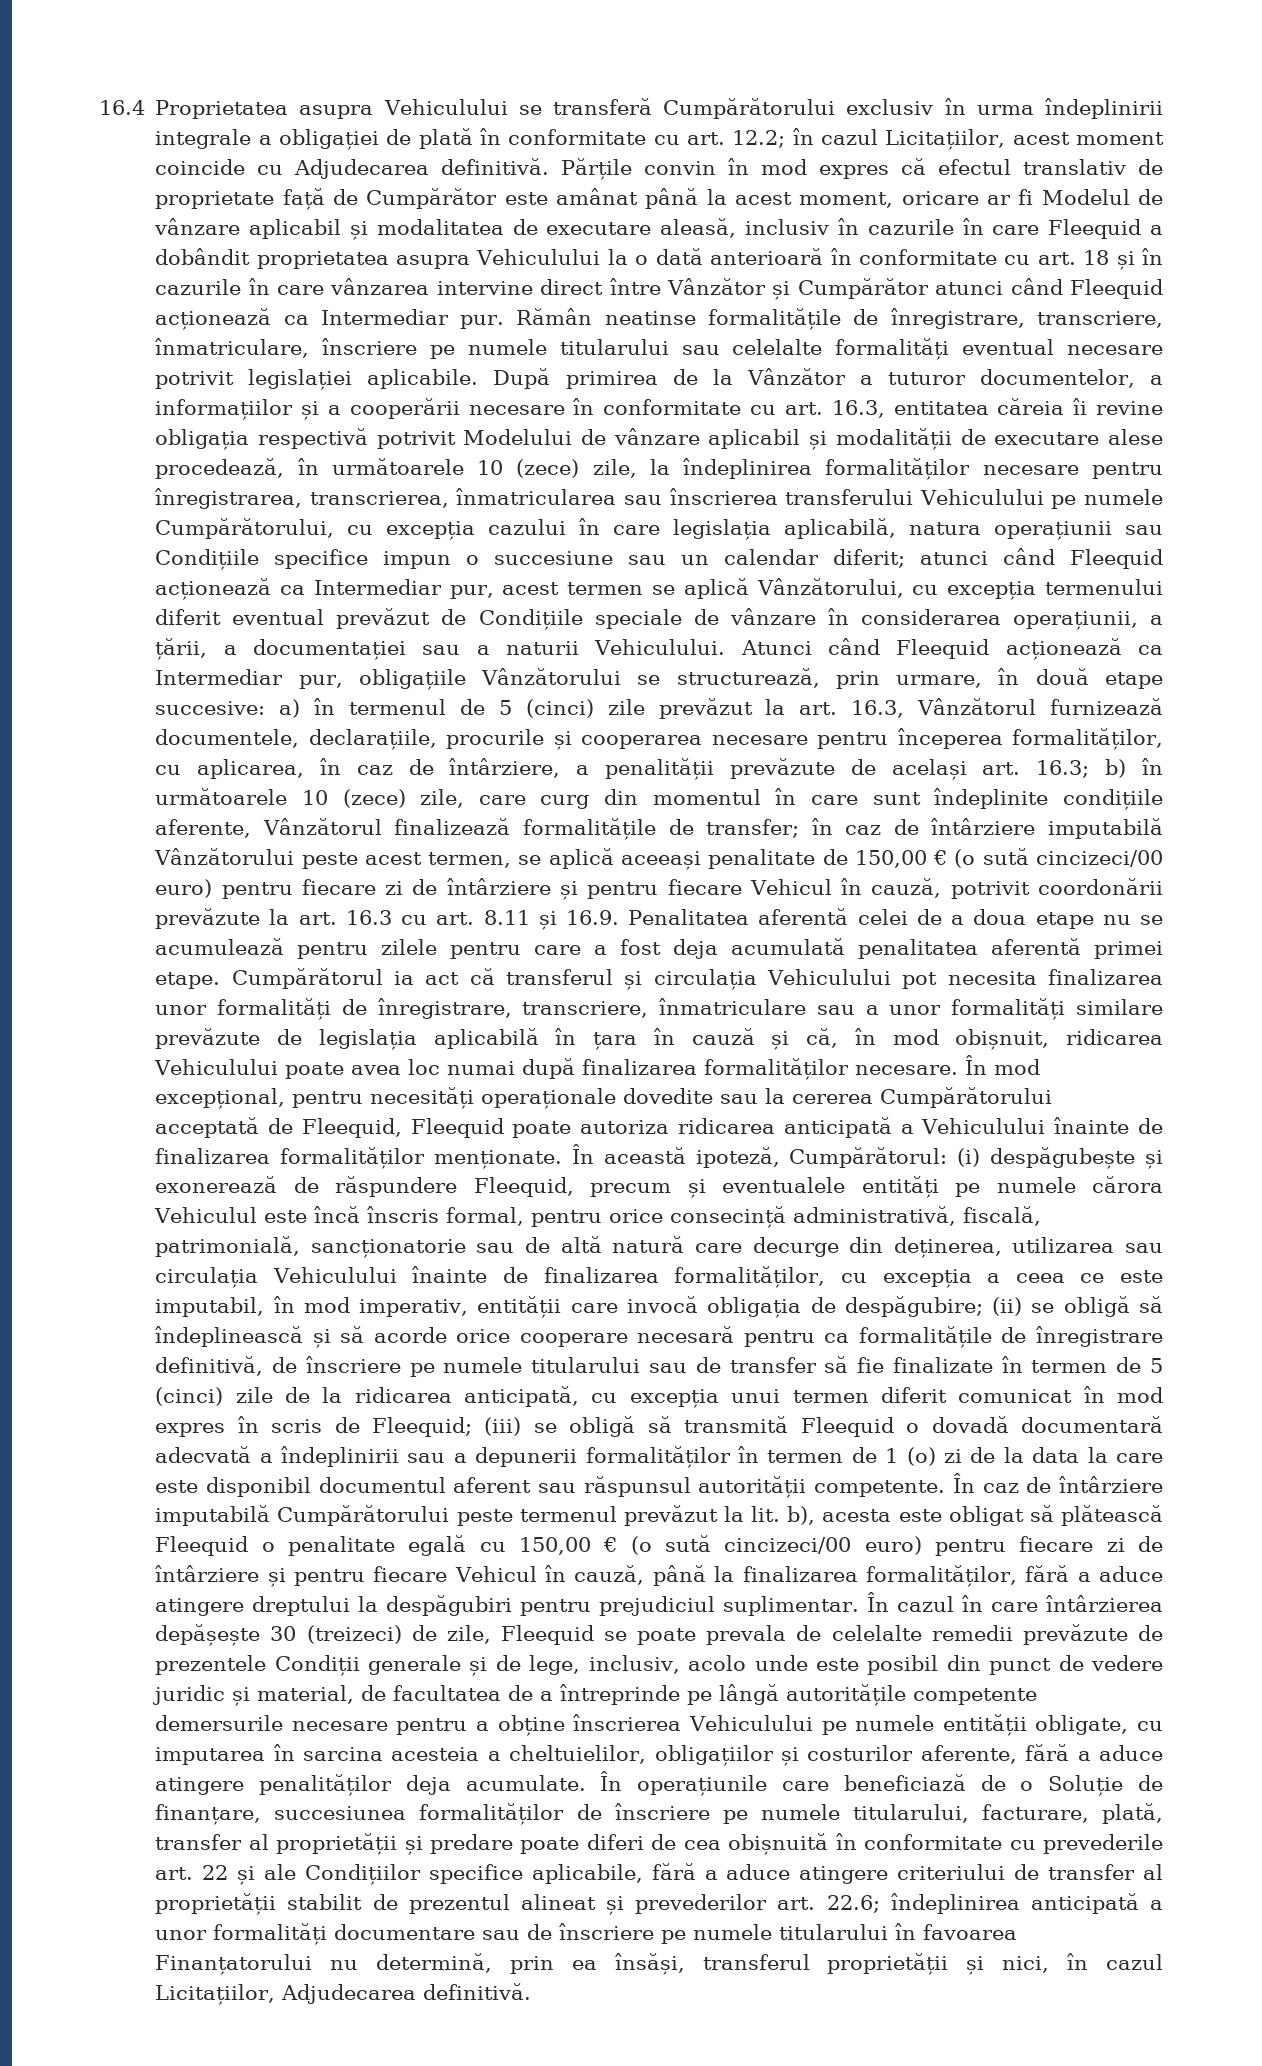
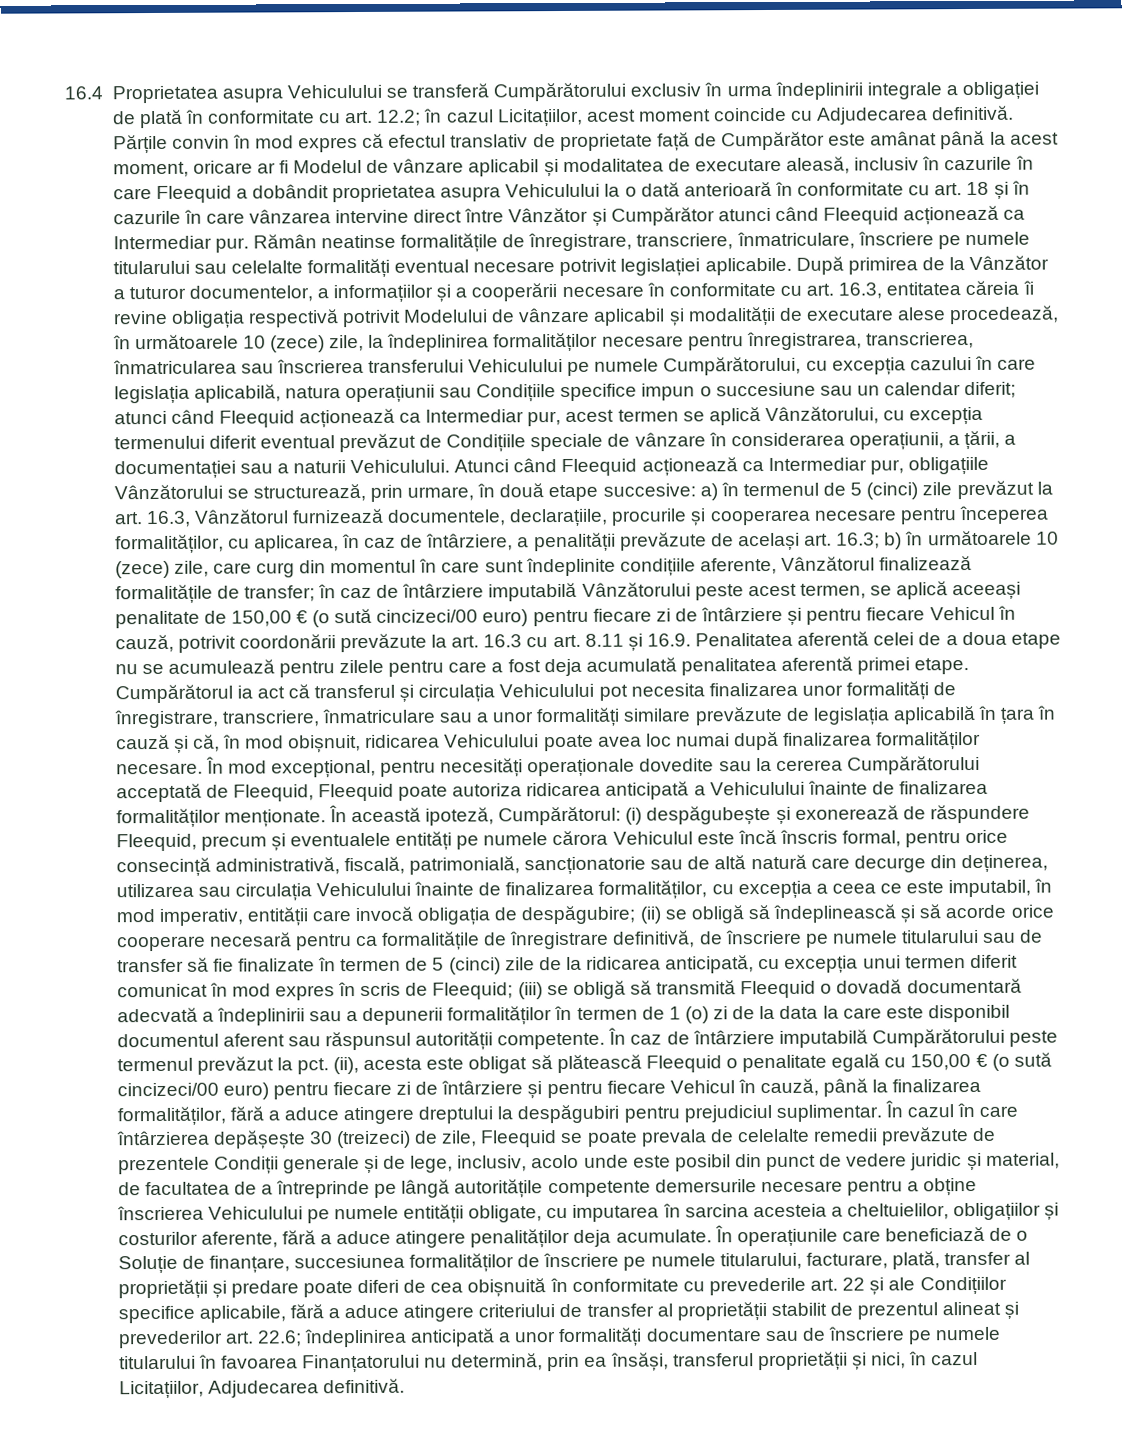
[751,1506,816,1525] lit. b), -> [296,1057,360,1075] pct. (ii),

